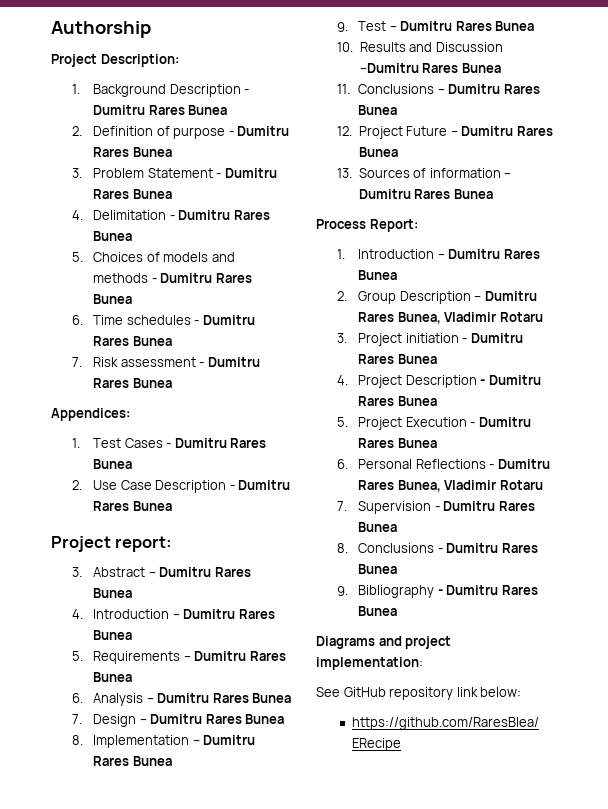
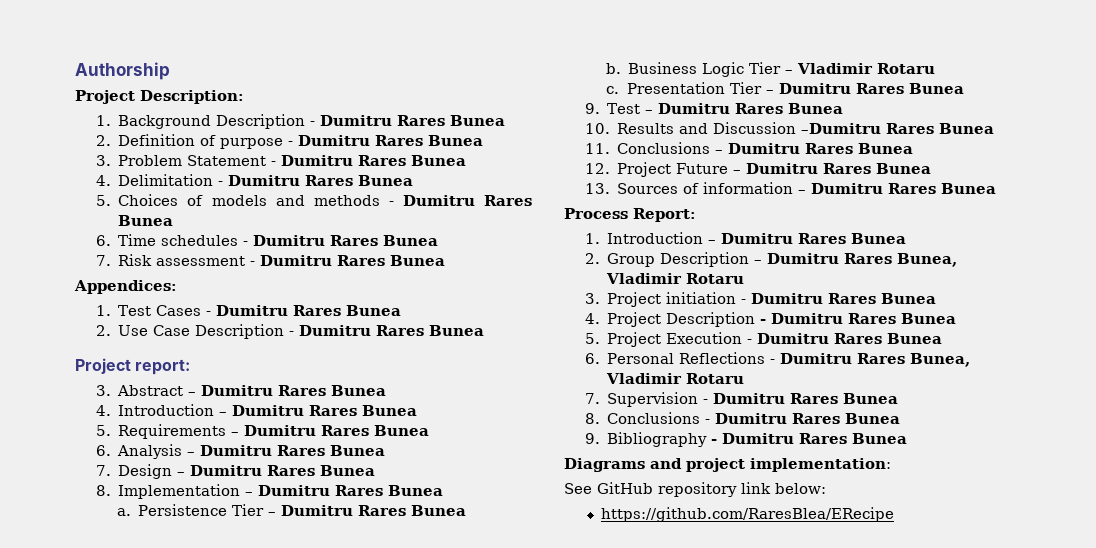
(172, 761) none -> [117,504,467,516] [606,62,936,77] [606,82,965,94] // a. Persistence Tier – Dumitru Rares Bunea // b. Business Logic Tier – Vladimir Rotaru // c. Presentation Tier – Dumitru Rares Bunea

